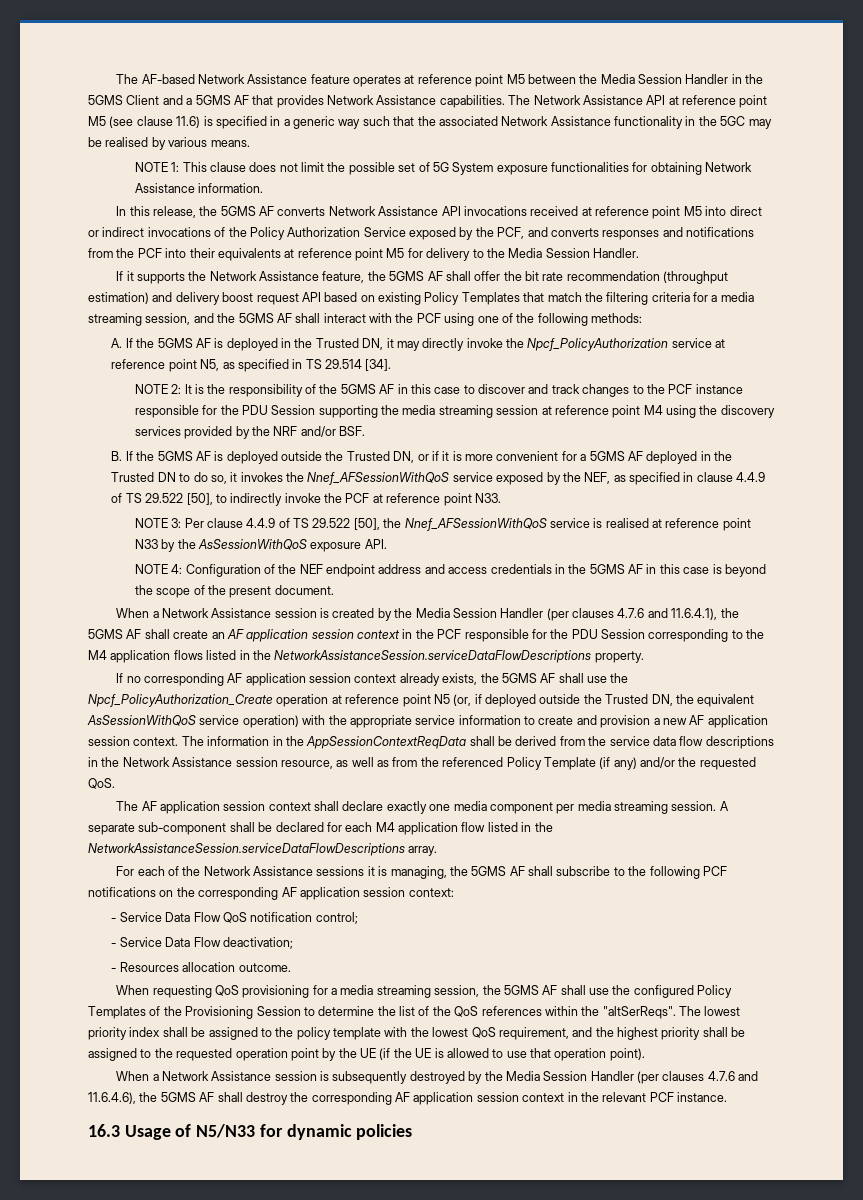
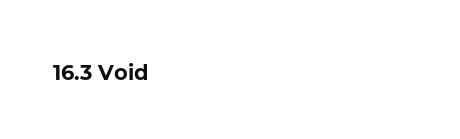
[116,74,764,87] [88,95,768,108] [88,116,772,129] [88,137,250,150] [134,162,753,175] [134,183,264,193] [116,206,762,219] [88,227,754,240] [88,248,639,261] [116,271,729,284] [88,292,754,305] [88,313,642,326] [111,338,726,351] [111,359,392,372] [134,384,743,397] [134,405,775,418] [134,426,366,439] [111,451,733,464] [111,472,766,485] [111,493,501,506] [134,518,751,531] [134,539,387,552] [134,564,766,577] [134,585,334,598] [116,608,739,621] [88,629,765,642] [88,650,644,663] [116,673,629,686] [88,694,755,707] [87,715,768,728] [88,736,774,749] [88,757,756,770] [88,778,115,789] [116,801,729,814] [88,822,553,835] [88,843,438,856] [116,866,727,879] [88,887,454,900] [111,912,358,924] [111,937,293,949] [111,962,291,972] [116,985,733,998] [88,1006,741,1019] [88,1027,746,1040] [88,1048,645,1061] [116,1071,759,1084] [88,1092,727,1105] [88,1124,413,1140] The AF-based Network Assistance feature operates at reference point M5 between the Media Session Handler in the 5GMS Client and a 5GMS AF that provides Network Assistance capabilities. The Network Assistance API at reference point M5 (see clause 11.6) is specified in a generic way such that the associated Network Assistance functionality in the 5GC may be realised by various means. // NOTE 1: This clause does not limit the possible set of 5G System exposure functionalities for obtaining Network Assistance information. // In this release, the 5GMS AF converts Network Assistance API invocations received at reference point M5 into direct or indirect invocations of the Policy Authorization Service exposed by the PCF, and converts responses and notifications from the PCF into their equivalents at reference point M5 for delivery to the Media Session Handler. // If it supports the Network Assistance feature, the 5GMS AF shall offer the bit rate recommendation (throughput estimation) and delivery boost request API based on existing Policy Templates that match the filtering criteria for a media streaming session, and the 5GMS AF shall interact with the PCF using one of the following methods: // A. If the 5GMS AF is deployed in the Trusted DN, it may directly invoke the Npcf_PolicyAuthorization service at reference point N5, as specified in TS 29.514 [34]. // NOTE 2: It is the responsibility of the 5GMS AF in this case to discover and track changes to the PCF instance responsible for the PDU Session supporting the media streaming session at reference point M4 using the discovery services provided by the NRF and/or BSF. // B. If the 5GMS AF is deployed outside the Trusted DN, or if it is more convenient for a 5GMS AF deployed in the Trusted DN to do so, it invokes the Nnef_AFSessionWithQoS service exposed by the NEF, as specified in clause 4.4.9 of TS 29.522 [50], to indirectly invoke the PCF at reference point N33. // NOTE 3: Per clause 4.4.9 of TS 29.522 [50], the Nnef_AFSessionWithQoS service is realised at reference point N33 by the AsSessionWithQoS exposure API. // NOTE 4: Configuration of the NEF endpoint address and access credentials in the 5GMS AF in this case is beyond the scope of the present document. // When a Network Assistance session is created by the Media Session Handler (per clauses 4.7.6 and 11.6.4.1), the 5GMS AF shall create an AF application session context in the PCF responsible for the PDU Session corresponding to the M4 application flows listed in the NetworkAssistanceSession.serviceDataFlowDescriptions property. // If no corresponding AF application session context already exists, the 5GMS AF shall use the Npcf_PolicyAuthorization_Create operation at reference point N5 (or, if deployed outside the Trusted DN, the equivalent AsSessionWithQoS service operation) with the appropriate service information to create and provision a new AF application session context. The information in the AppSessionContextReqData shall be derived from the service data flow descriptions in the Network Assistance session resource, as well as from the referenced Policy Template (if any) and/or the requested QoS. // The AF application session context shall declare exactly one media component per media streaming session. A separate sub-component shall be declared for each M4 application flow listed in the NetworkAssistanceSession.serviceDataFlowDescriptions array. // For each of the Network Assistance sessions it is managing, the 5GMS AF shall subscribe to the following PCF notifications on the corresponding AF application session context: // - Service Data Flow QoS notification control; // - Service Data Flow deactivation; // - Resources allocation outcome. // When requesting QoS provisioning for a media streaming session, the 5GMS AF shall use the configured Policy Templates of the Provisioning Session to determine the list of the QoS references within the "altSerReqs". The lowest priority index shall be assigned to the policy template with the lowest QoS requirement, and the highest priority shall be assigned to the requested operation point by the UE (if the UE is allowed to use that operation point). // When a Network Assistance session is subsequently destroyed by the Media Session Handler (per clauses 4.7.6 and 11.6.4.6), the 5GMS AF shall destroy the corresponding AF application session context in the relevant PCF instance. // 16.3 Usage of N5/N33 for dynamic policies -> [53,63,149,80] 16.3 Void

